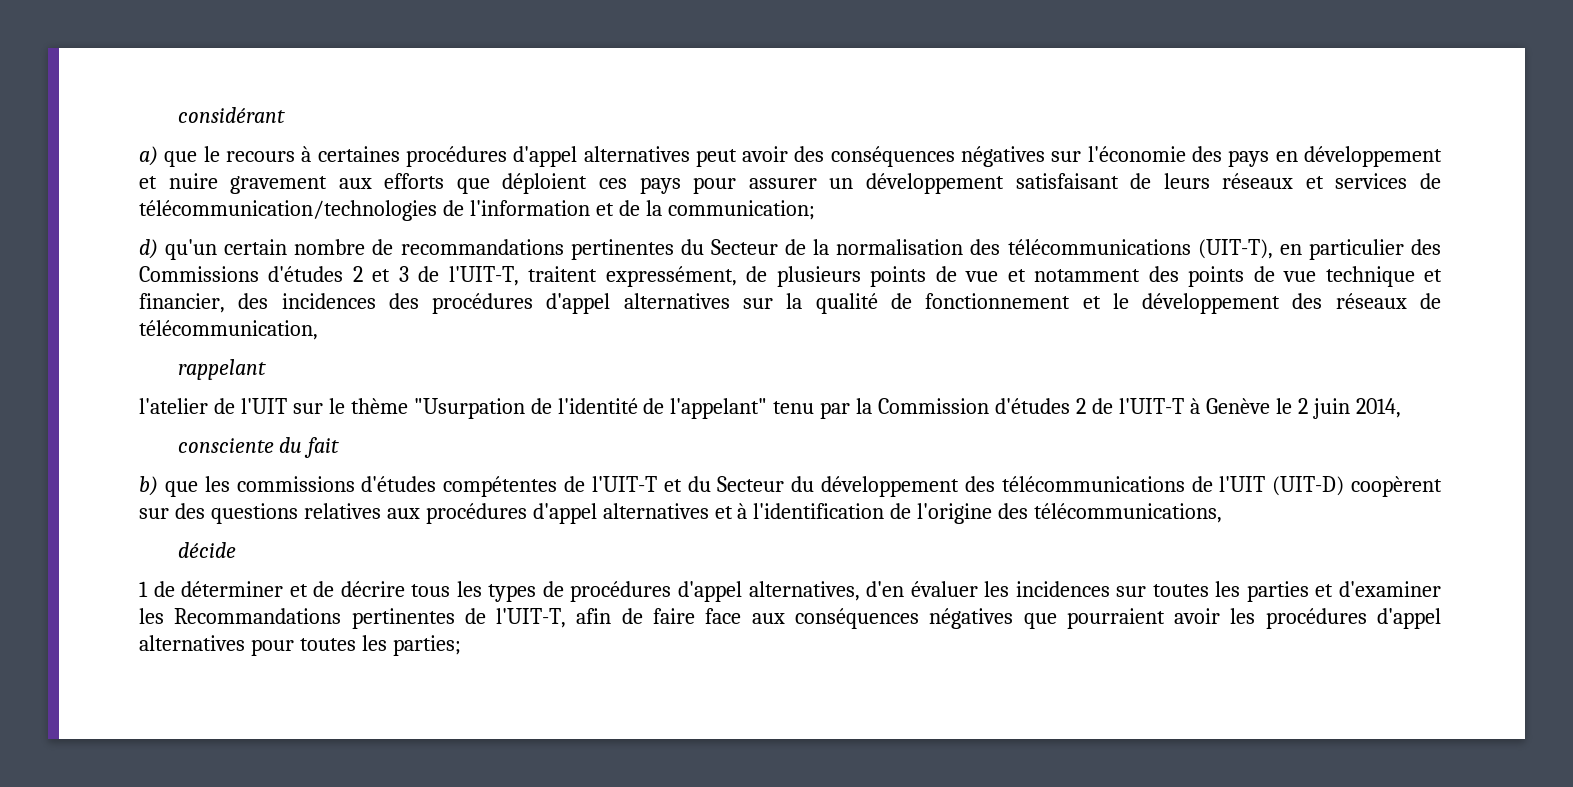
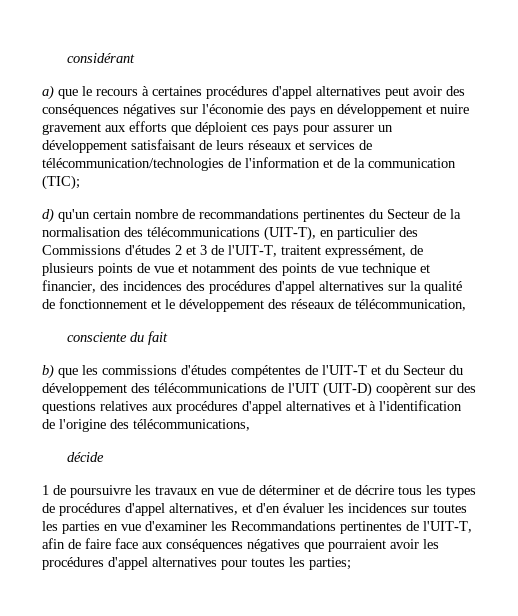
[667,200,815,220] communication; -> [368,158,456,168] [42,175,80,190] communication (TIC);
[177,359,266,380] [139,398,1401,419] // rappelant // l'atelier de l'UIT sur le thème "Usurpation de l'identité de l'appelant" tenu par la Commission d'études 2 de l'UIT-T à Genève le 2 juin 2014, -> (466, 305) none
(175, 589) none -> [70,485,255,498] poursuivre les travaux en vue de
(860, 591) none -> [242,504,252,513] et
[1315,584,1334,597] et -> [104,524,141,531] en vue

